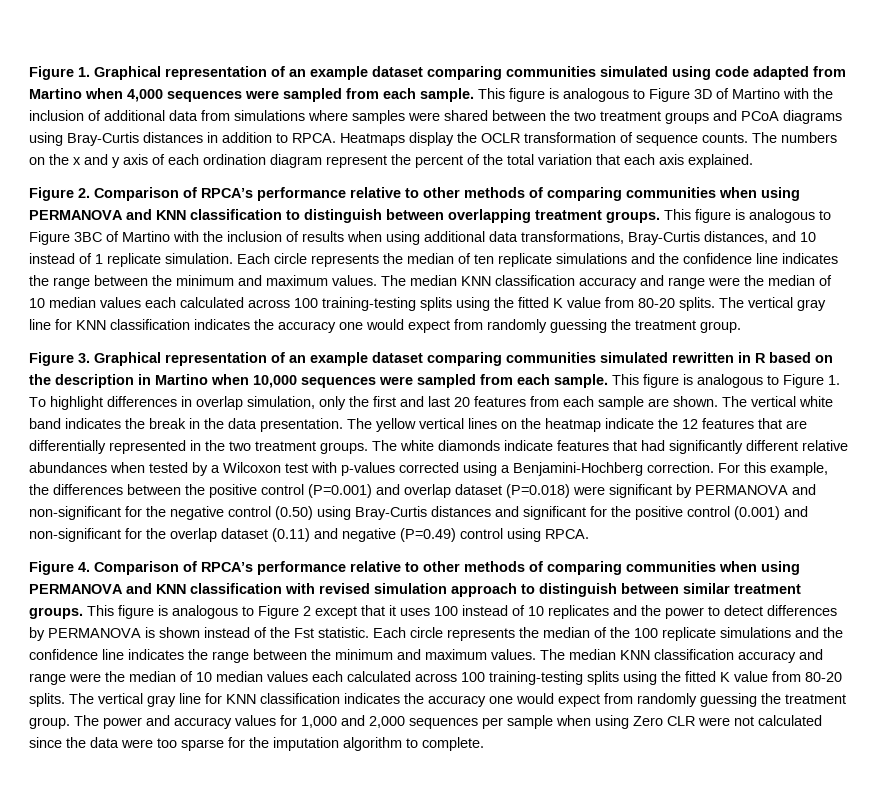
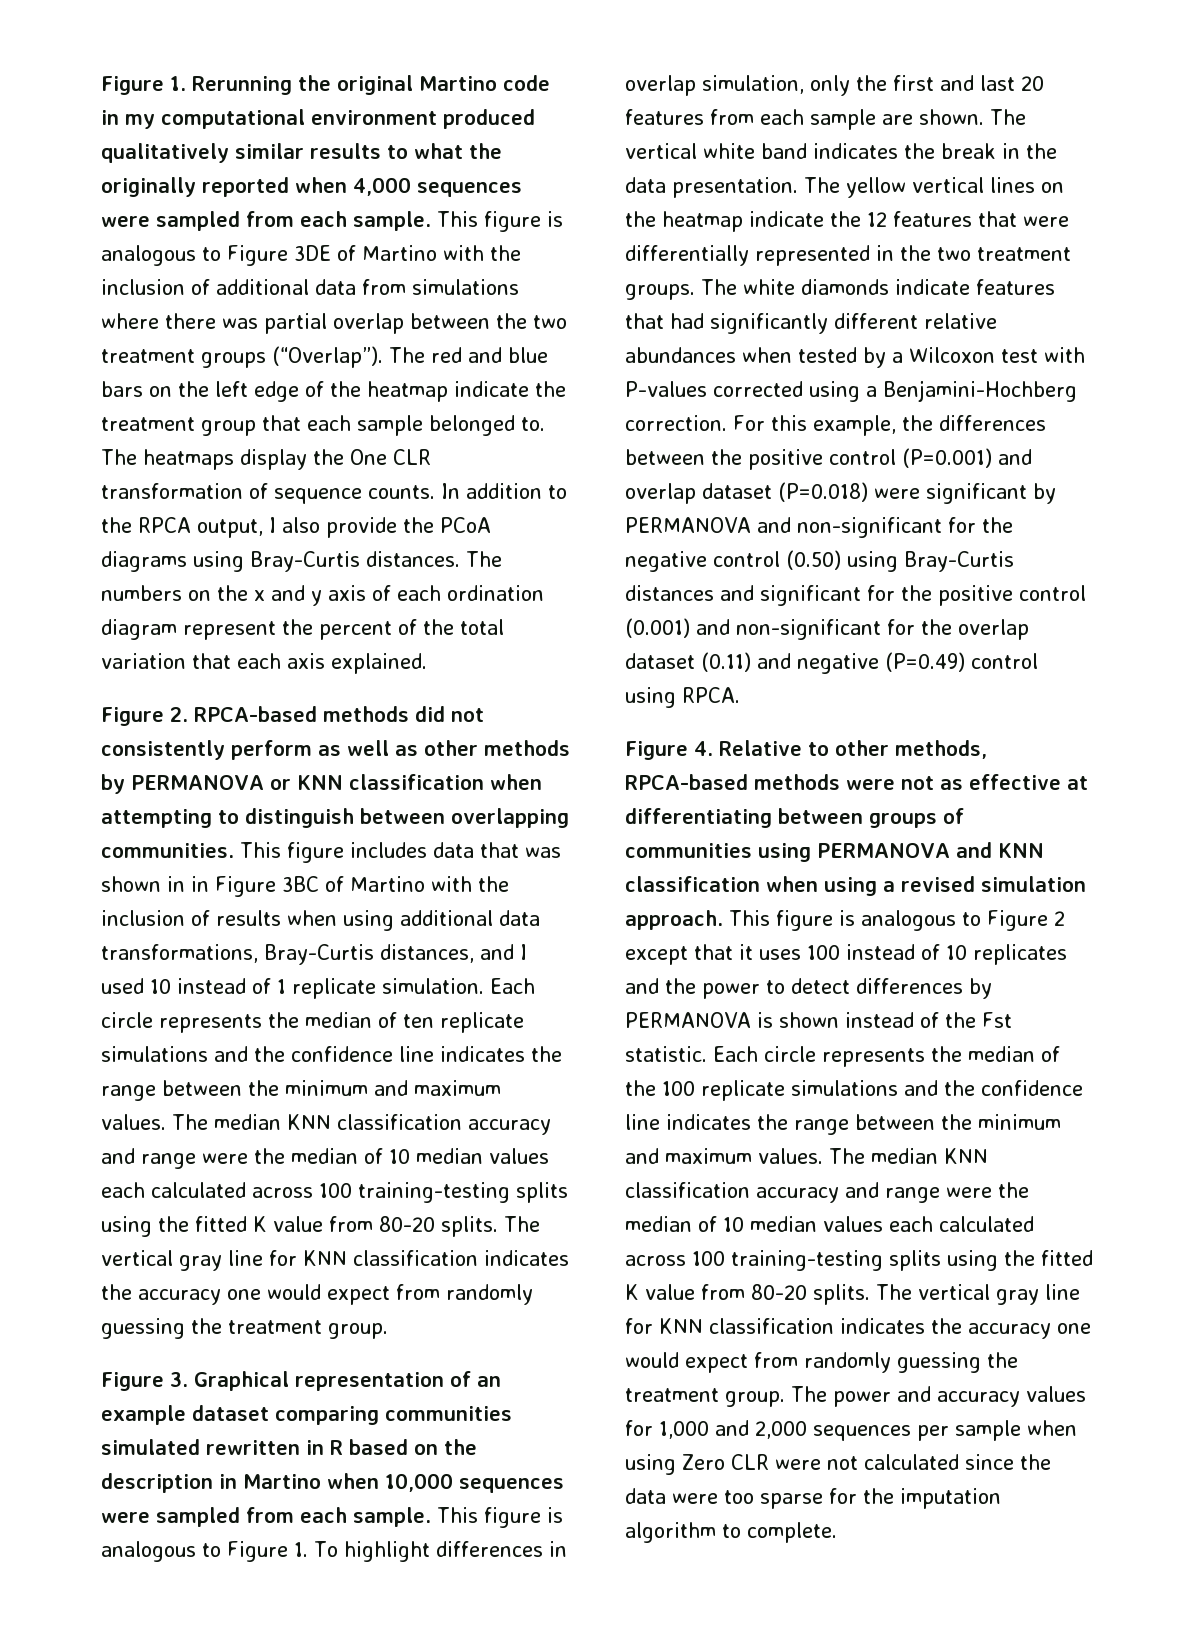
[29,66,846,80] [29,88,82,99] Figure 1. Graphical representation of an example dataset comparing communities simulated using code adapted from Martino -> [101,75,550,95] [101,109,535,129] [101,143,502,163] [101,177,289,197] Figure 1. Rerunning the original Martino code in my computational environment produced qualitatively similar results to what the originally reported
[694,89,712,99] 3D -> [294,245,331,261] 3DE
[352,110,488,124] samples were shared -> [165,313,404,334] there was partial overlap
[713,110,842,124] [29,132,748,146] and PCoA diagrams using Bray-Curtis distances in addition to RPCA. Heatmaps display the OCLR transformation of sequence counts. -> [272,346,548,368] [101,381,566,402] [101,415,545,436] [101,449,431,470] [101,483,567,504] [101,517,491,538] [101,551,460,572] (“Overlap”). The red and blue bars on the left edge of the heatmap indicate the treatment group that each sample belonged to. The heatmaps display the One CLR transformation of sequence counts. In addition to the RPCA output, I also provide the PCoA diagrams using Bray-Curtis distances.
[94,187,800,201] [29,209,831,223] Comparison of RPCA’s performance relative to other methods of comparing communities when using PERMANOVA and KNN classification to distinguish between overlapping treatment groups. This figure is analogous to -> [194,706,484,722] [101,740,570,760] [101,774,542,794] [101,808,569,828] [101,842,561,863] [101,876,209,892] RPCA-based methods did not consistently perform as well as other methods by PERMANOVA or KNN classification when attempting to distinguish between overlapping communities. This figure includes data that was shown in in
(796, 236) none -> [520,944,527,960] [101,978,144,994] I used
[786,420,807,429] are -> [1023,216,1069,227] were
[341,462,395,476] p-values -> [625,381,707,397] P-values
[94,561,800,575] [29,583,801,597] [29,607,83,619] Comparison of RPCA’s performance relative to other methods of comparing communities when using PERMANOVA and KNN classification with revised simulation approach to distinguish between similar treatment groups. -> [719,740,987,759] [625,774,1088,790] [625,808,964,828] [625,842,1044,862] [625,876,1086,896] [625,910,723,930] Relative to other methods, RPCA-based methods were not as effective at differentiating between groups of communities using PERMANOVA and KNN classification when using a revised simulation approach.

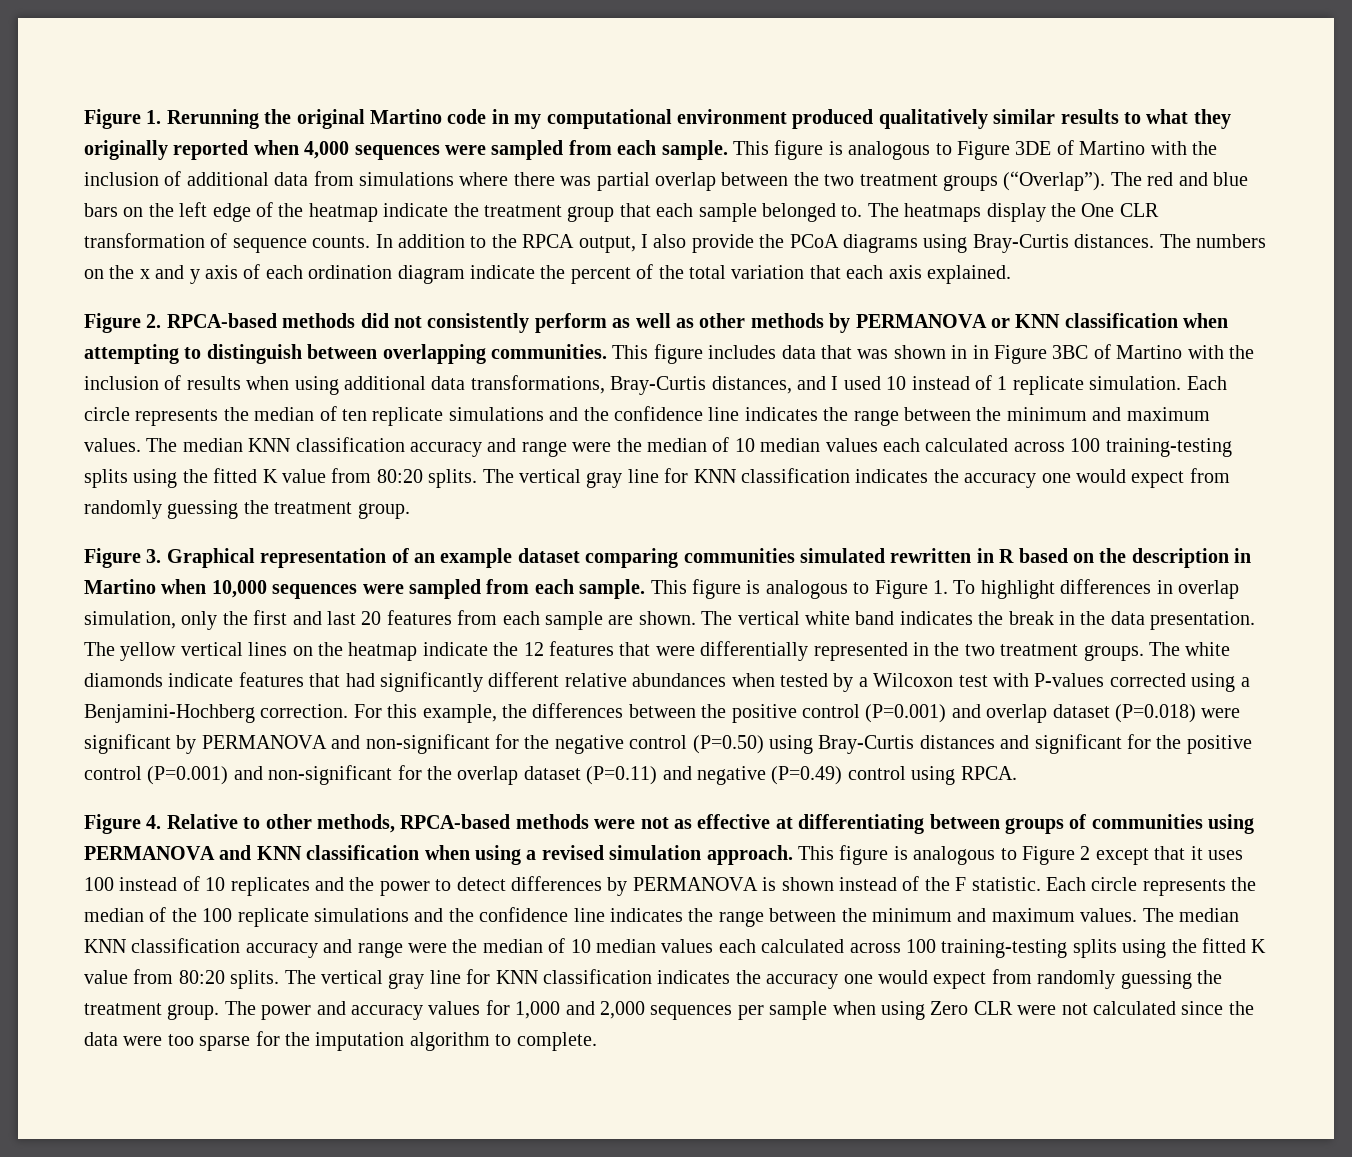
[469,143,502,159] the -> [1193,109,1231,129] they
[183,621,276,640] represent -> [470,265,535,279] indicate
[379,1216,435,1232] 80-20 -> [376,469,423,483] 80:20
[786,550,841,570] (0.50) -> [692,735,764,754] (P=0.50)
[625,618,690,638] (0.001) -> [147,766,229,785] (P=0.001)
[701,652,751,672] (0.11) -> [586,766,658,785] (P=0.11)
[981,1012,1012,1028] Fst -> [955,877,967,891] F
[751,1284,807,1300] 80-20 -> [178,970,225,984] 80:20

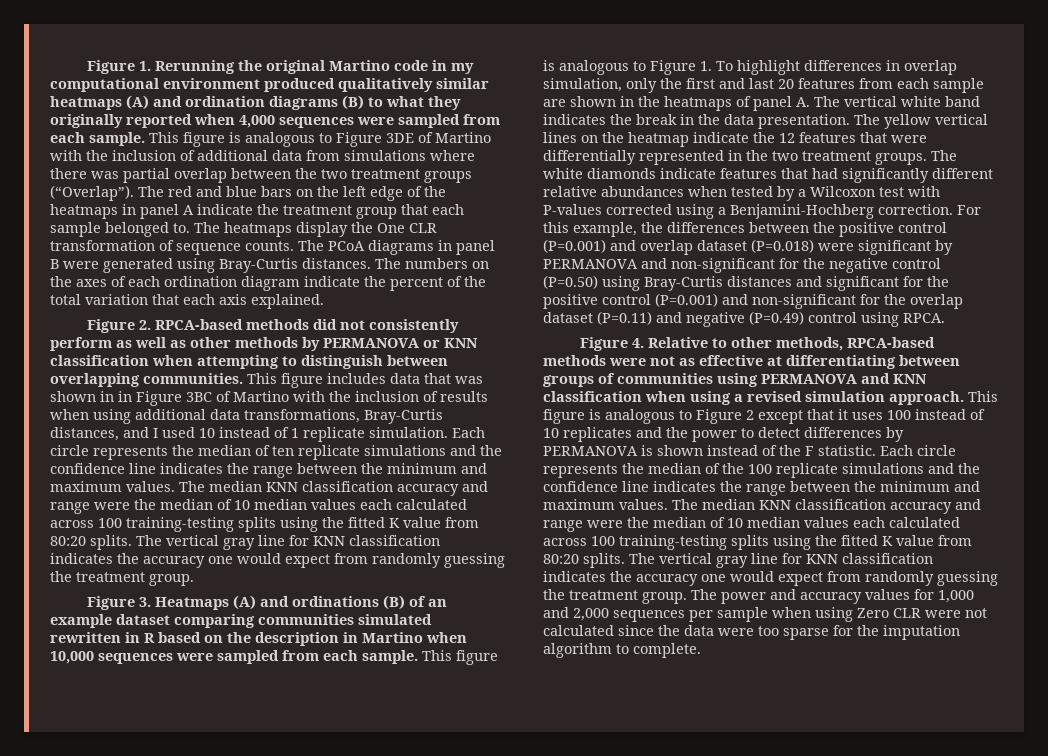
[1060,109,1119,124] results -> [50,95,364,110] heatmaps (A) and ordination diagrams (B)
[308,203,378,222] heatmap -> [50,204,194,219] heatmaps in panel A
[375,234,918,253] In addition to the RPCA output, I also provide the PCoA diagrams -> [298,240,495,255] [50,258,173,273] The PCoA diagrams in panel B were generated
[139,265,238,284] x and y axis -> [76,279,107,287] axes
[166,548,387,568] Graphical representation -> [154,595,405,610] Heatmaps (A) and ordinations (B)
[638,611,696,625] shown. -> [570,96,810,111] shown in the heatmaps of panel A.

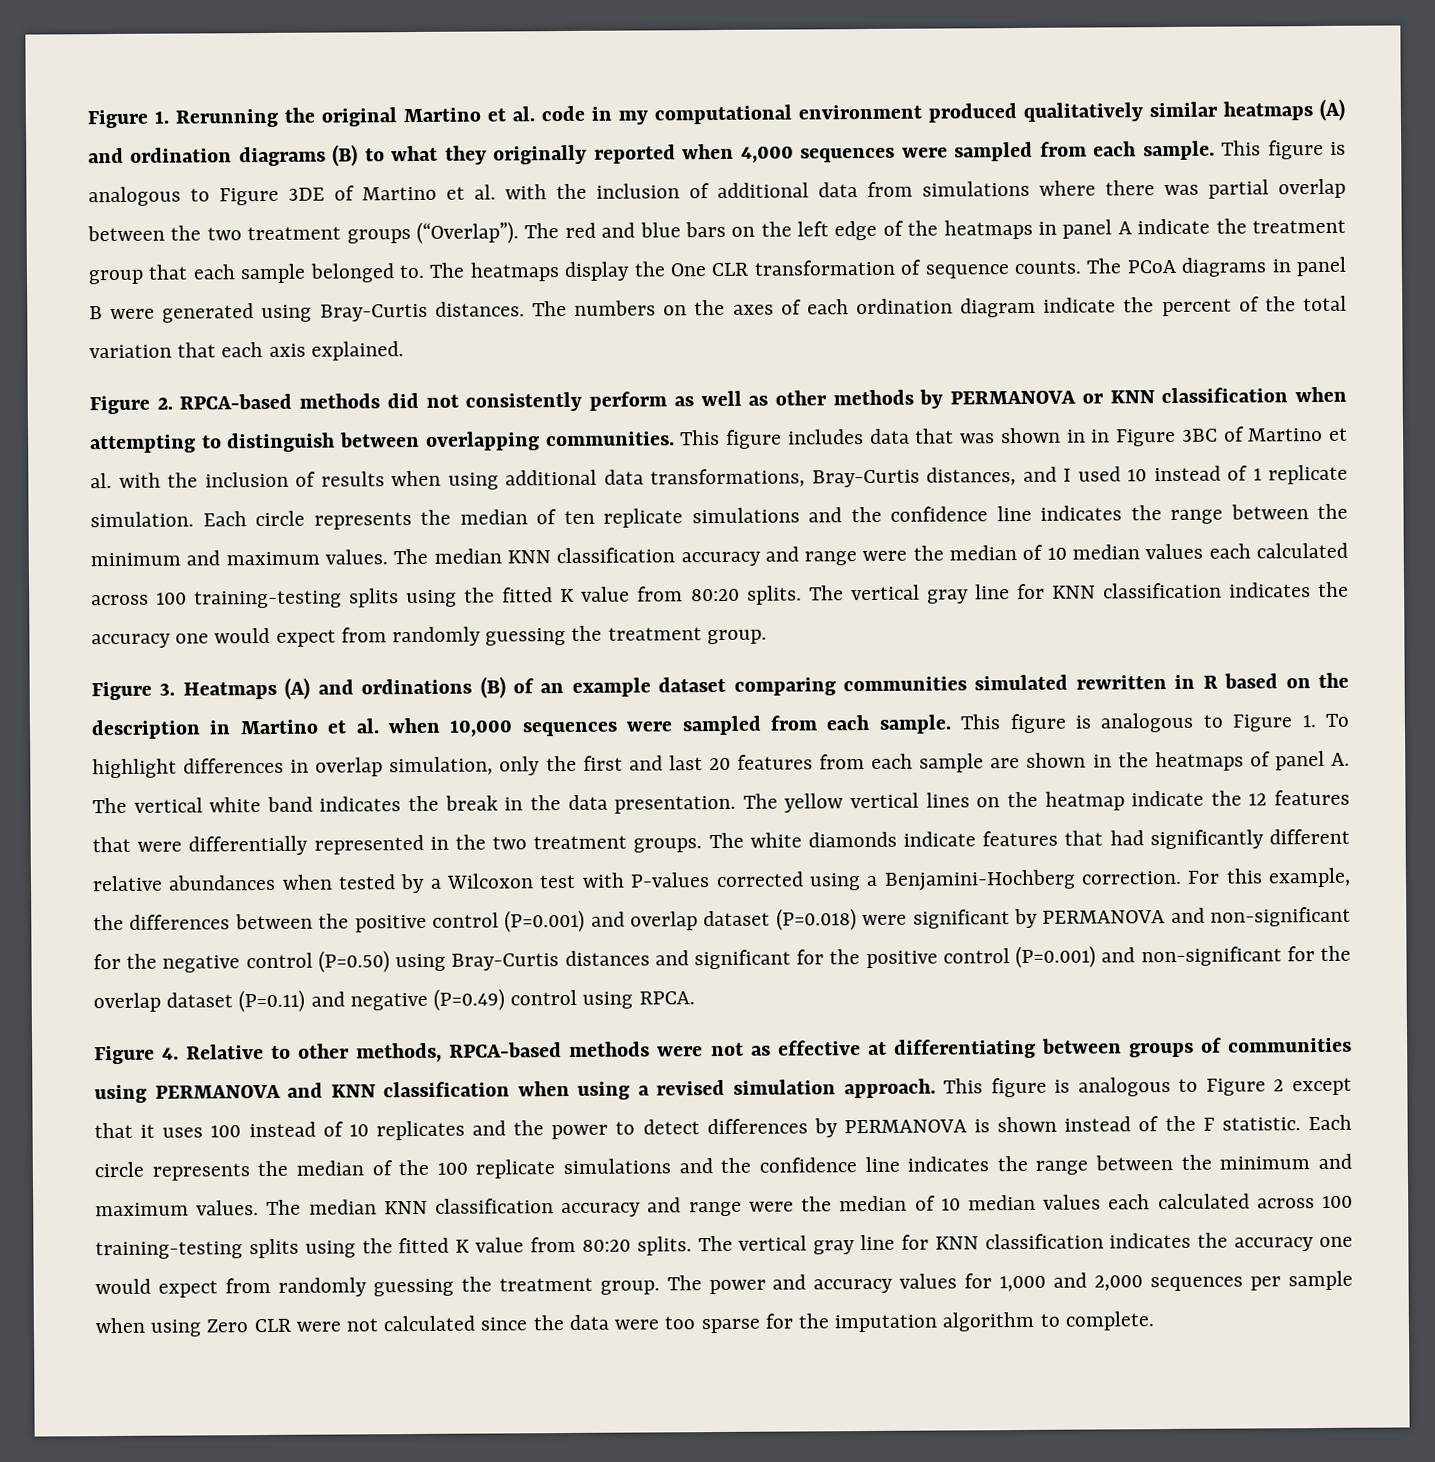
(390, 65) none -> [487,106,535,122] et al.
(491, 137) none -> [446,184,496,200] et al.
(289, 396) none -> [1328,427,1348,441] [90,473,112,489] et al.
(423, 637) none -> [327,718,380,734] et al.

